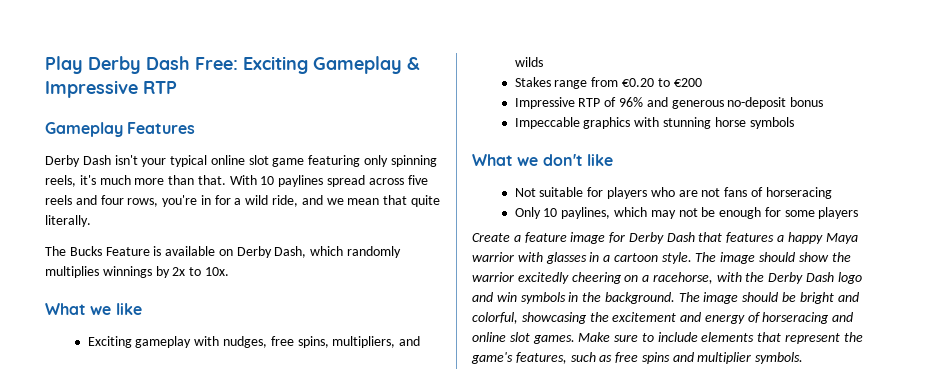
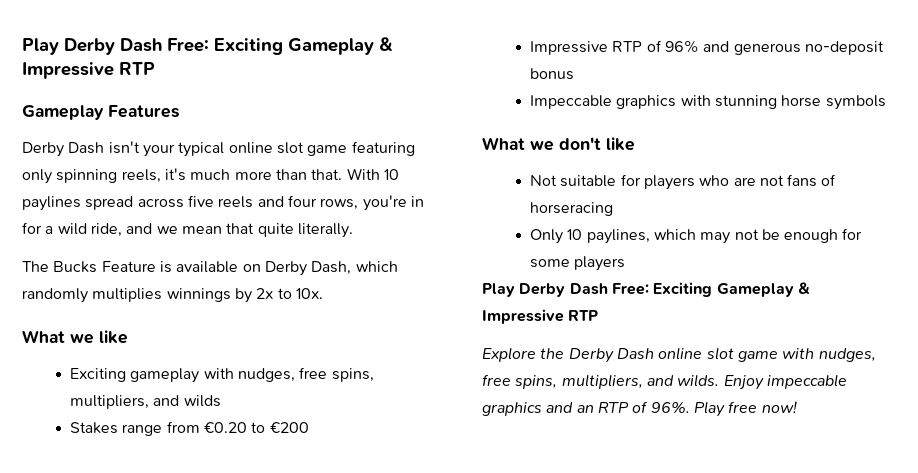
[472,232,858,244] [472,252,851,264] [472,272,862,284] [472,292,859,304] [472,312,854,324] [472,332,863,344] [471,352,804,364] Create a feature image for Derby Dash that features a happy Maya warrior with glasses in a cartoon style. The image should show the warrior excitedly cheering on a racehorse, with the Derby Dash logo and win symbols in the background. The image should be bright and colorful, showcasing the excitement and energy of horseracing and online slot games. Make sure to include elements that represent the game's features, such as free spins and multiplier symbols. -> [482,282,810,297] [482,309,599,324] [482,347,876,363] [482,374,847,390] [482,401,797,417] Play Derby Dash Free: Exciting Gameplay & Impressive RTP // Explore the Derby Dash online slot game with nudges, free spins, multipliers, and wilds. Enjoy impeccable graphics and an RTP of 96%. Play free now!

